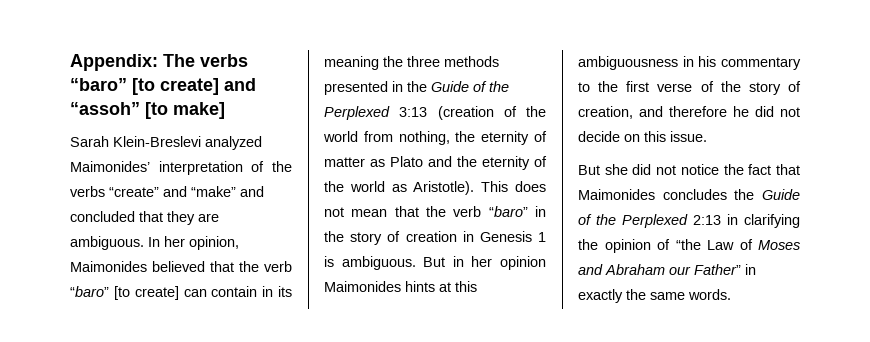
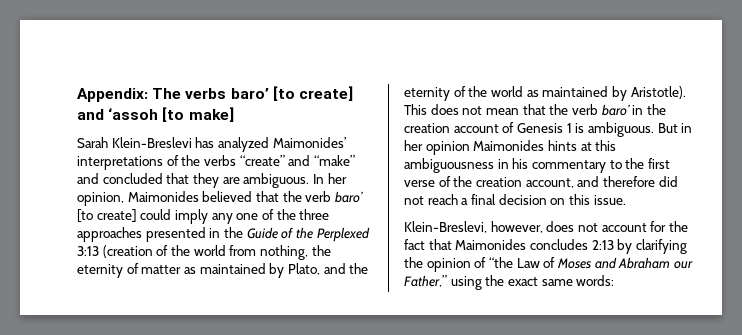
[70,78,127,91] “baro” -> [230,88,269,99] baro’
[70,102,140,115] “assoh” -> [108,108,159,120] ‘assoh
(201, 141) none -> [195,137,215,148] has
[158,161,243,175] interpretation -> [77,156,163,170] interpretations
[70,286,292,300] [324,56,379,70] “baro” [to create] can contain in its meaning -> [334,191,363,203] [77,209,274,224] baro’ [to create] could imply any one of
[444,56,499,67] methods -> [77,227,142,242] approaches
[390,156,423,167] Plato -> [199,263,320,278] maintained by Plato,
(407, 188) none -> [542,86,627,101] maintained by
[488,206,546,217] [324,231,474,245] “baro” in the story of creation in -> [601,104,666,116] [404,122,515,133] baro’ in the creation account of
[748,81,801,95] [578,106,633,119] story of creation, -> [475,177,574,188] creation account,
[733,106,800,117] [578,131,620,142] he did not decide -> [658,176,678,187] [404,194,547,205] did not reach a final decision
[578,164,719,175] But she did not notice -> [404,221,667,233] Klein-Breslevi, however, does not account for
[734,189,800,200] [578,214,738,228] the Guide of the Perplexed 2:13 in -> [591,239,633,254] 2:13 by
[694,264,756,275] [578,289,731,303] Father” in exactly the same words. -> [404,275,615,290] Father,” using the exact same words:

